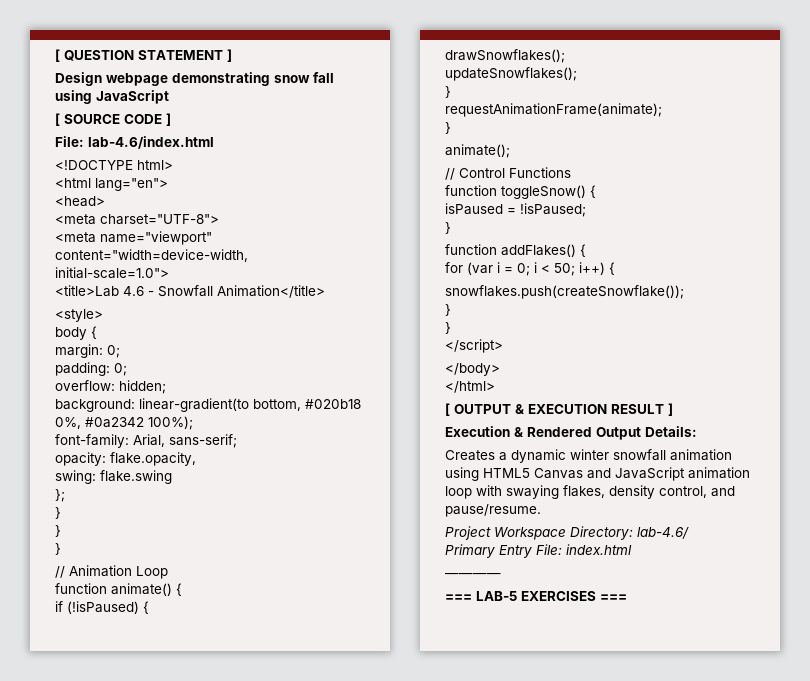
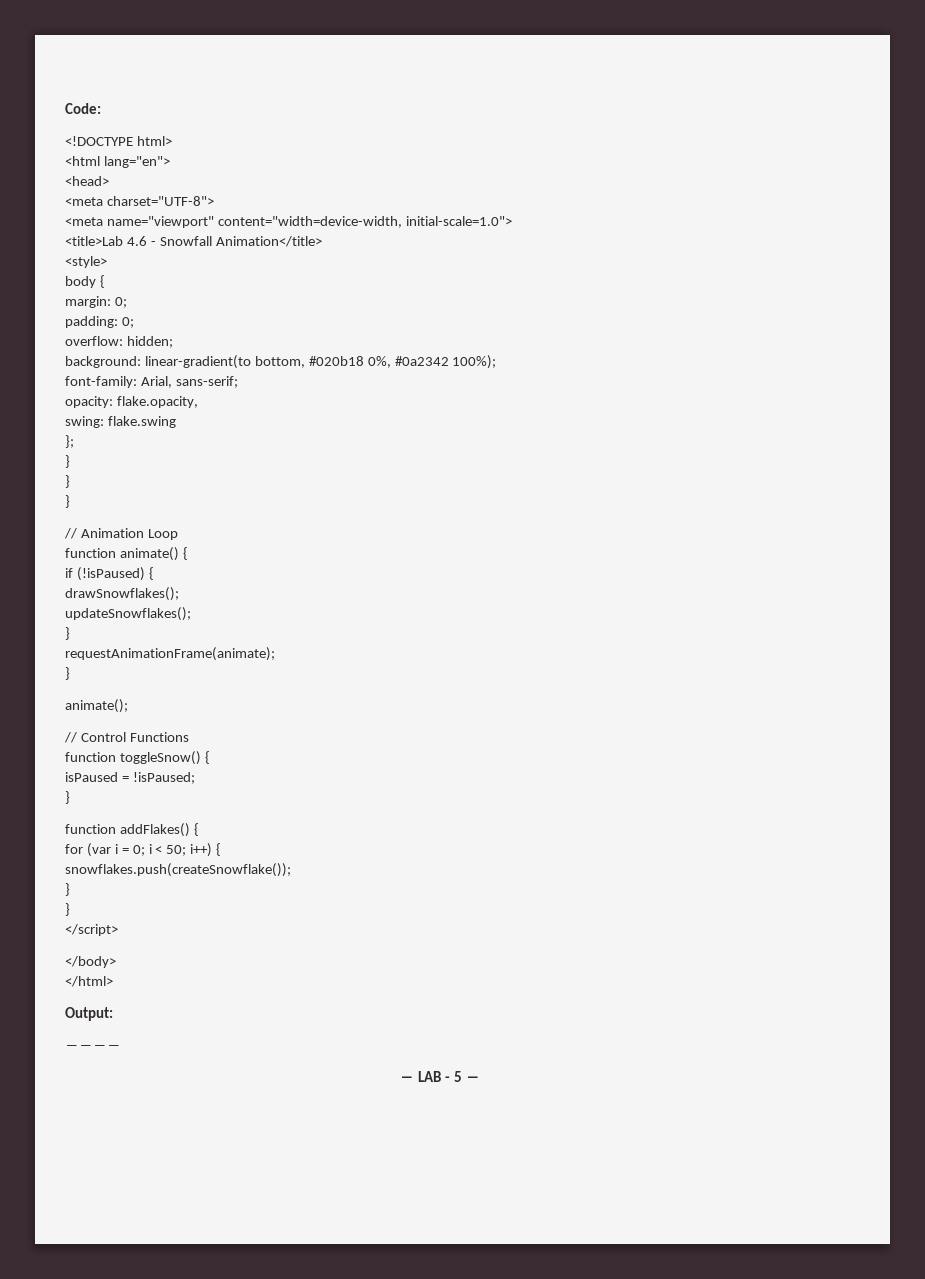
[55,49,232,62] [55,72,334,86] [55,90,169,104] [55,113,171,126] [55,136,214,149] [ QUESTION STATEMENT ] // Design webpage demonstrating snow fall using JavaScript // [ SOURCE CODE ] // File: lab-4.6/index.html -> [65,103,101,114] Code:
[445,403,673,416] [445,426,697,440] [445,449,732,463] [445,467,750,481] [445,485,735,499] [445,504,541,517] [445,526,689,540] [445,544,632,558] [445,573,501,578] [445,591,627,601] [ OUTPUT & EXECUTION RESULT ] // Execution & Rendered Output Details: // Creates a dynamic winter snowfall animation using HTML5 Canvas and JavaScript animation loop with swaying flakes, density control, and pause/resume. // Project Workspace Directory: lab-4.6/ // Primary Entry File: index.html // ―――― // === LAB-5 EXERCISES === -> [65,1007,113,1021] [65,1045,121,1050] [400,1071,480,1082] Output: // ―――― // ― LAB - 5 ―

